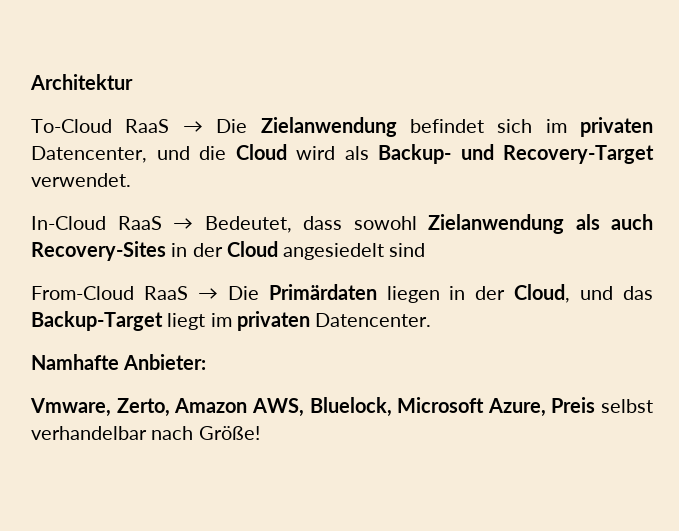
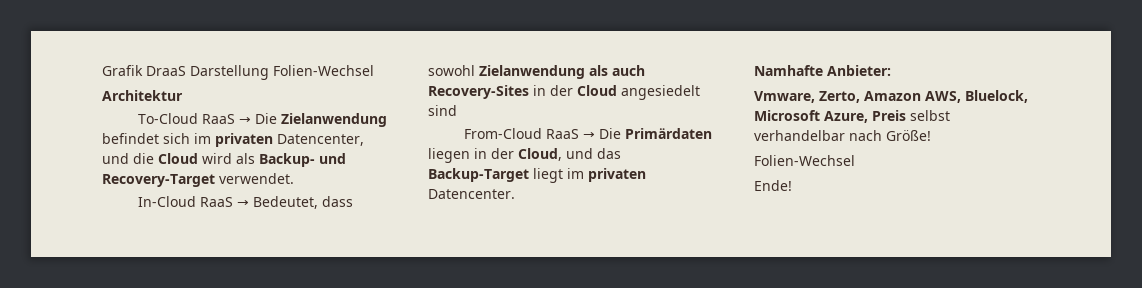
(30, 82) none -> [102,65,374,80] Grafik DraaS Darstellung Folien-Wechsel //
(260, 433) none -> [754,155,855,166] [754,180,792,191] // Folien-Wechsel // Ende!

